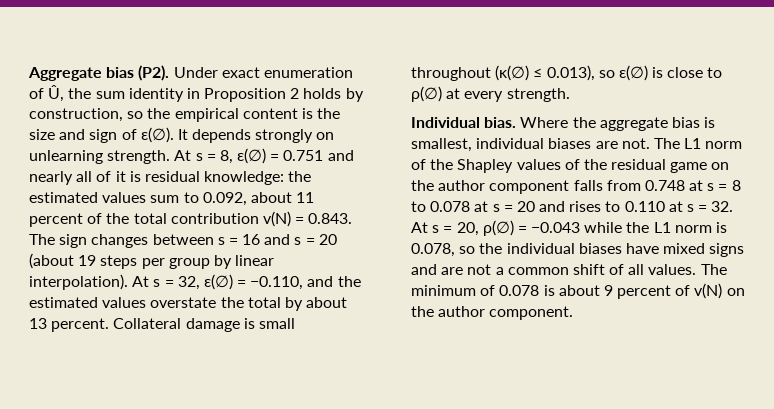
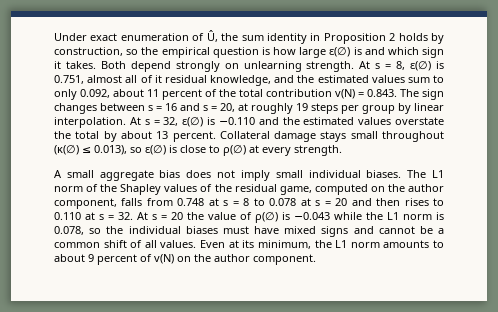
[28,65,170,81] Aggregate bias (P2). -> (54, 37) none
[242,108,341,119] [29,127,252,143] content is the size and sign of ε(∅). It depends -> [212,47,445,58] [54,61,171,72] question is how large ε(∅) is and which sign it takes. Both depend
[270,150,354,161] [29,171,285,185] = 0.751 and nearly all of it is residual knowledge: -> [435,61,444,69] [54,75,295,86] is 0.751, almost all of it residual knowledge, and
(199, 197) none -> [54,89,77,100] only
[318,234,337,245] [29,253,74,269] 20 (about -> [220,103,293,114] 20, at roughly
[29,274,128,290] interpolation). -> [54,117,126,128] interpolation.
[237,276,304,290] = −0.110, -> [207,117,255,125] is −0.110
[243,318,255,329] is -> [320,131,347,142] stays
[411,117,716,131] [411,138,650,152] Individual bias. Where the aggregate bias is smallest, individual biases are not. -> [54,170,402,181] A small aggregate bias does not imply small individual biases.
[670,162,730,173] [411,180,570,194] game on the author component -> [279,184,444,195] [54,198,117,209] game, computed on the author component,
(566, 206) none -> [376,198,401,206] then
[456,220,527,236] 20, ρ(∅) = -> [171,212,290,223] 20 the value of ρ(∅) is
(622, 248) none -> [222,226,249,234] must
[441,264,492,275] are not -> [378,226,433,234] cannot be
[700,264,727,275] [411,285,555,296] The minimum of 0.078 is -> [200,240,445,249] Even at its minimum, the L1 norm amounts to

